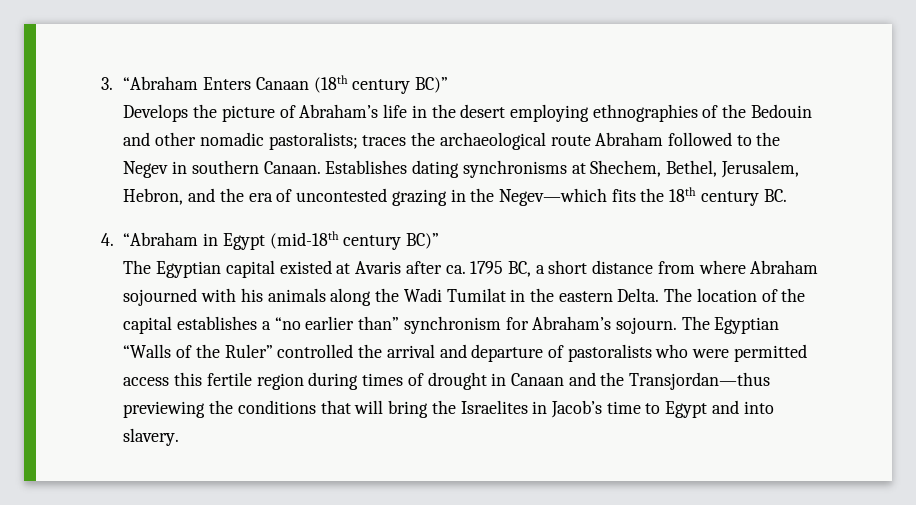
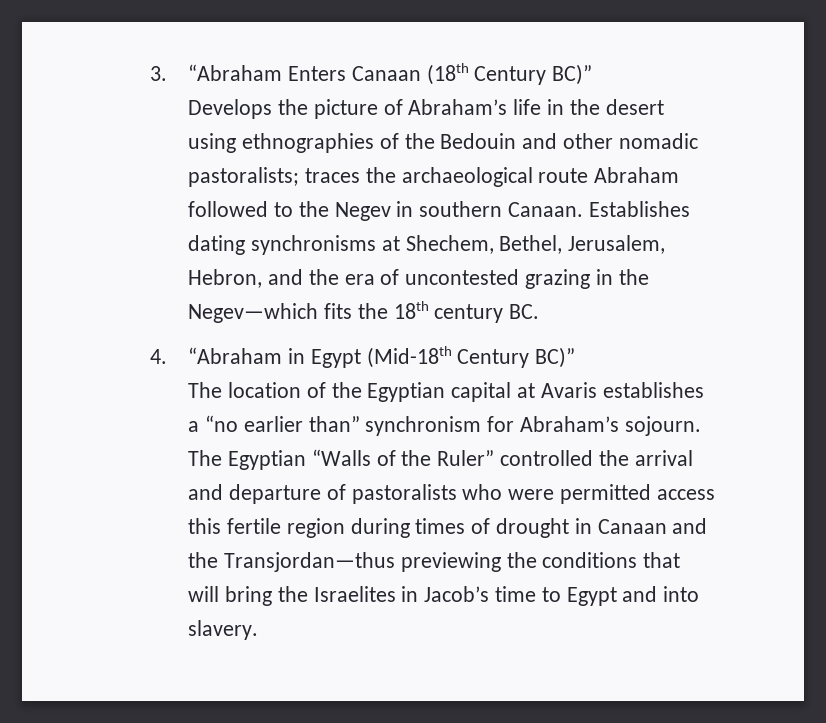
[352,79,411,94] century -> [474,66,547,85] Century
[509,104,589,122] employing -> [188,133,237,153] using
[269,231,402,250] (mid-18th century -> [366,346,530,368] (Mid-18th Century
[156,260,819,278] [123,288,806,306] [123,316,173,334] Egyptian capital existed at Avaris after ca. 1795 BC, a short distance from where Abraham sojourned with his animals along the Wadi Tumilat in the eastern Delta. The location of the capital -> [227,382,597,402] location of the Egyptian capital at Avaris

